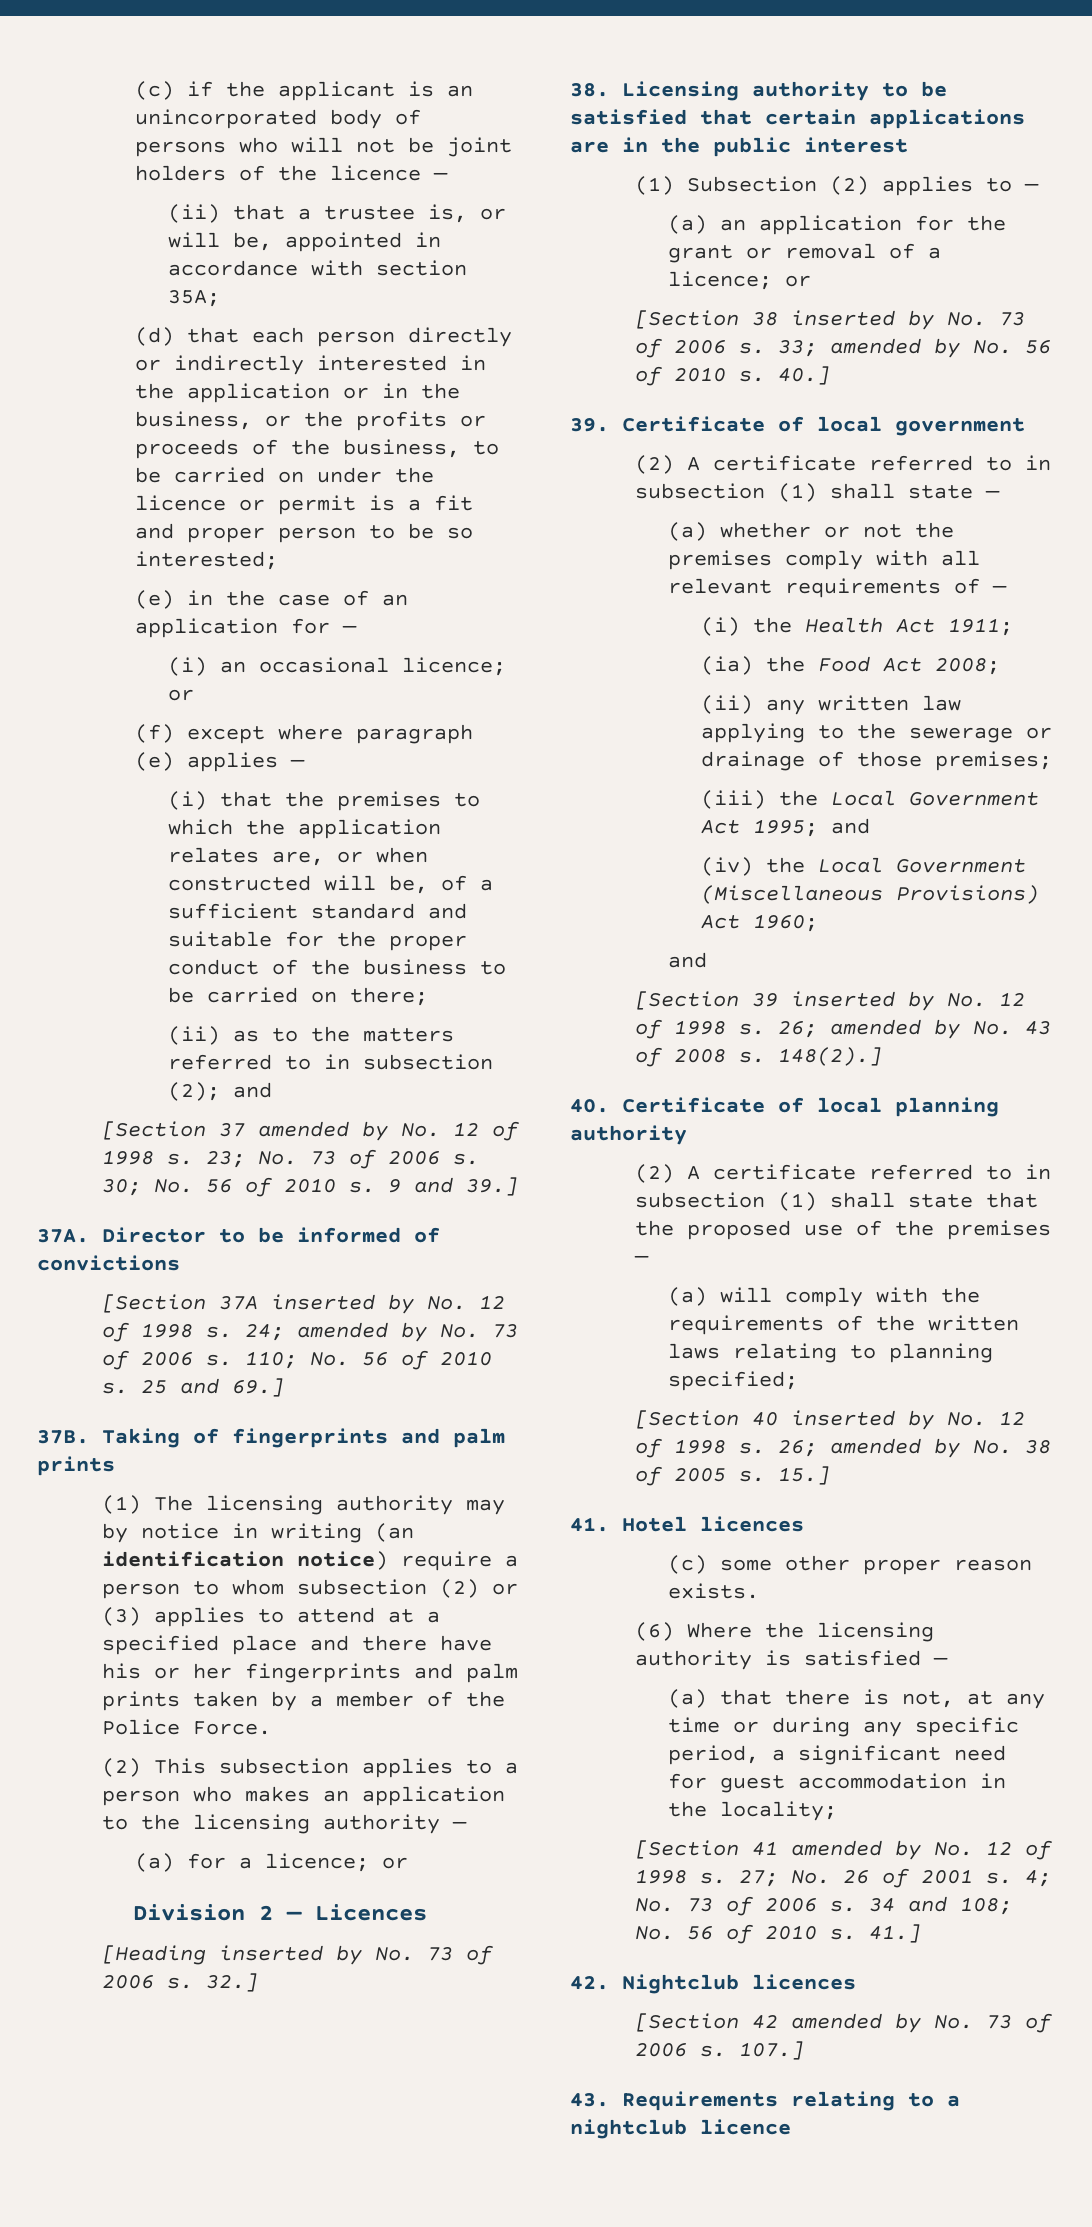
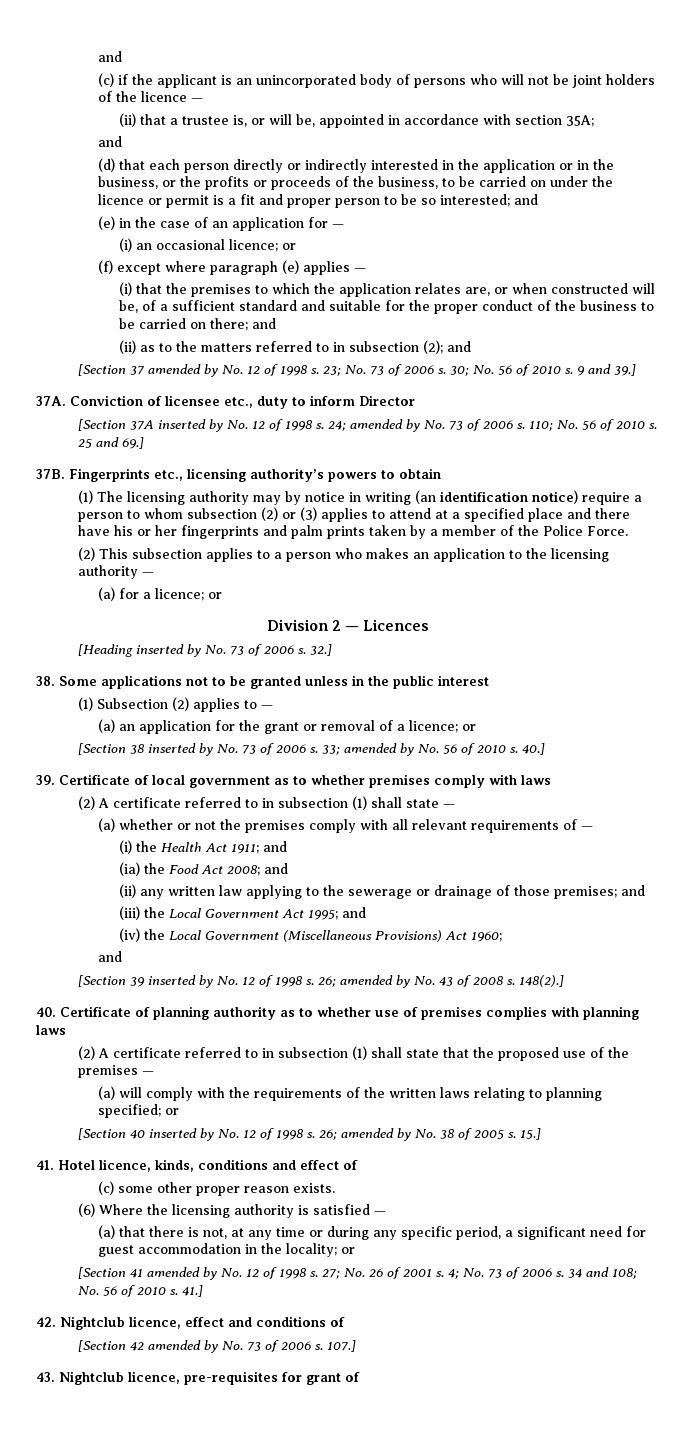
(134, 90) none -> [98,51,123,62] and //
(220, 298) none -> [98,136,123,147] // and
(278, 560) none -> [514,194,539,205] and
(428, 996) none -> [252,318,277,329] and
[102,1227,440,1243] [37,1255,180,1271] Director to be informed of convictions -> [70,395,415,409] Conviction of licensee etc., duty to inform Director
[102,1428,505,1448] [37,1456,115,1476] Taking of fingerprints and palm prints -> [69,468,441,482] Fingerprints etc., licensing authority’s powers to obtain
[622,81,947,101] [570,109,1025,129] [570,141,609,153] Licensing authority to be satisfied that certain applications are -> [59,675,348,689] Some applications not to be granted unless
(1025, 427) none -> [274,774,551,788] as to whether premises comply with laws
(1013, 627) none -> [263,841,288,852] and
(1000, 666) none -> [264,863,289,874] and
(1052, 761) none -> [621,885,646,896] and
[817,1097,882,1113] local -> (150, 1012) none
(687, 1135) none -> [280,1006,639,1020] [36,1025,66,1035] as to whether use of premises complies with planning laws
(798, 1381) none -> [165,1108,180,1115] or
[700,1516,804,1532] licences -> [99,1159,358,1172] licence, kinds, conditions and effect of
(837, 1811) none -> [341,1247,356,1254] or
[752,1974,856,1990] licences -> [129,1316,345,1329] licence, effect and conditions of
[622,2091,960,2111] [570,2119,791,2139] Requirements relating to a nightclub licence -> [59,1371,360,1385] Nightclub licence, pre-requisites for grant of

